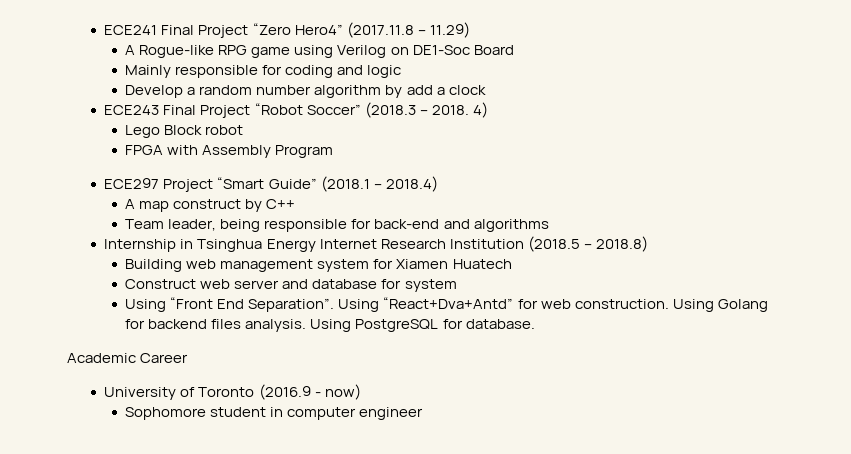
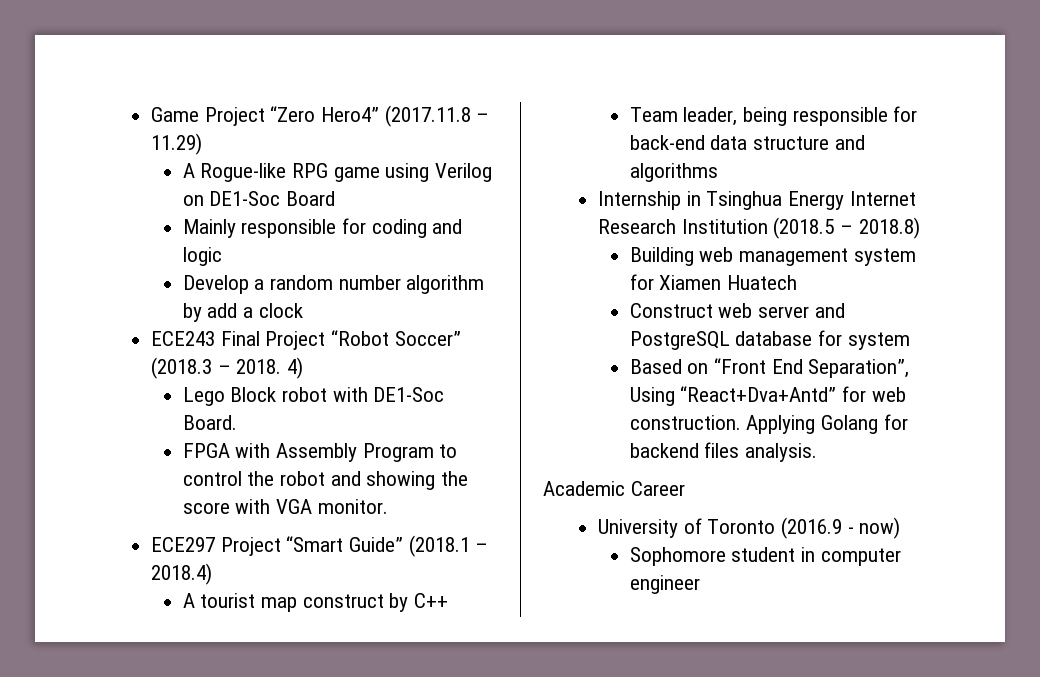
[104,25,195,35] ECE241 Final -> [150,107,199,122] Game
(244, 130) none -> [332,387,445,402] [182,415,237,430] with DE1-Soc Board.
(334, 151) none -> [439,444,458,458] [182,471,469,490] [182,499,388,514] to control the robot and showing the score with VGA monitor.
(136, 204) none -> [200,593,256,608] tourist
(440, 224) none -> [710,135,830,150] data structure
(309, 284) none -> [629,331,730,350] PostgreSQL
[125,299,167,312] Using -> [629,359,709,374] Based on
[248,298,335,312] Separation”. -> [808,359,910,378] Separation”,
[672,299,714,312] Using -> [746,415,816,434] Applying
[310,319,535,332] Using PostgreSQL for database. -> (818, 452) none

